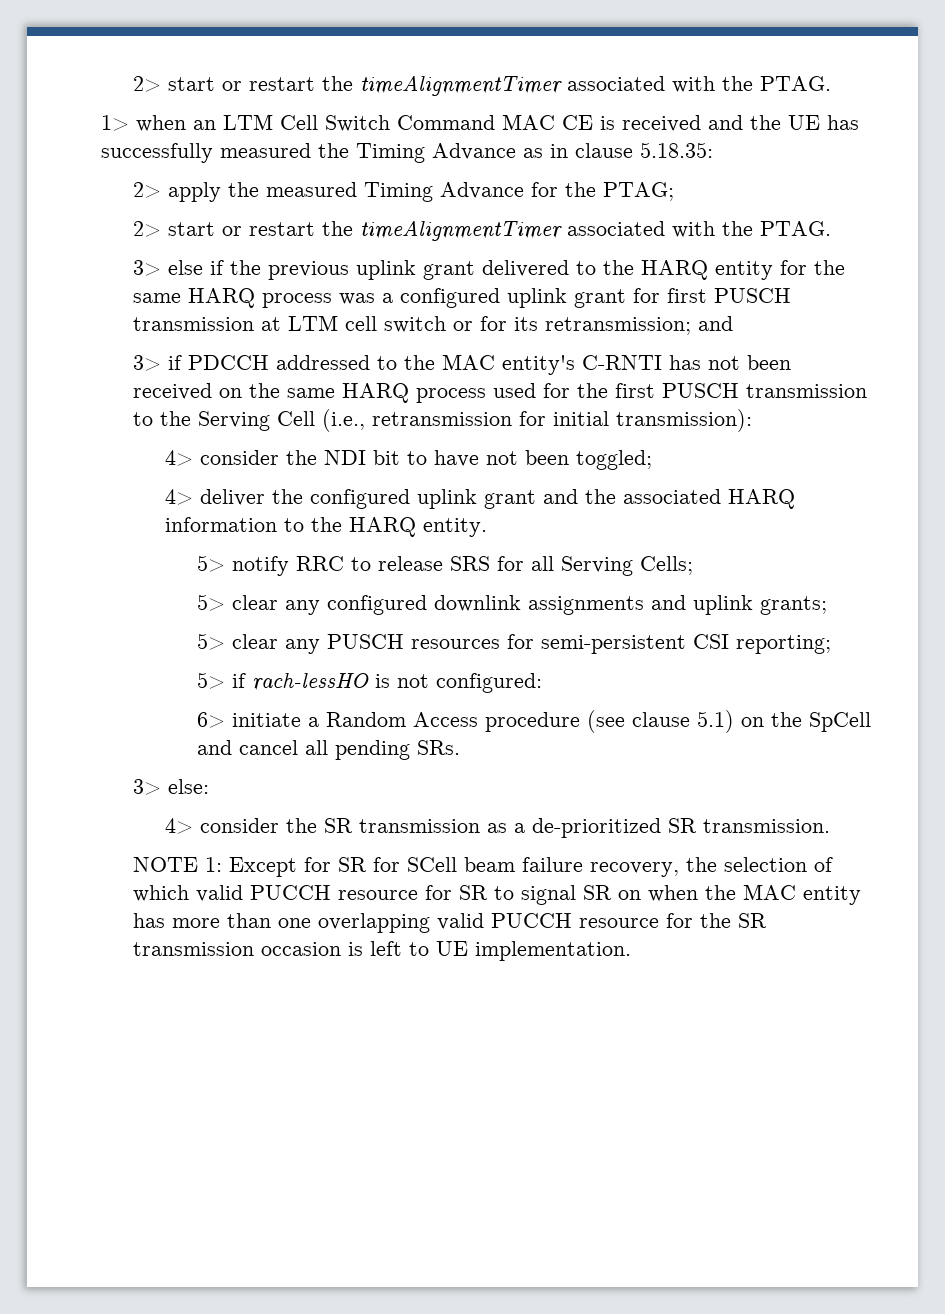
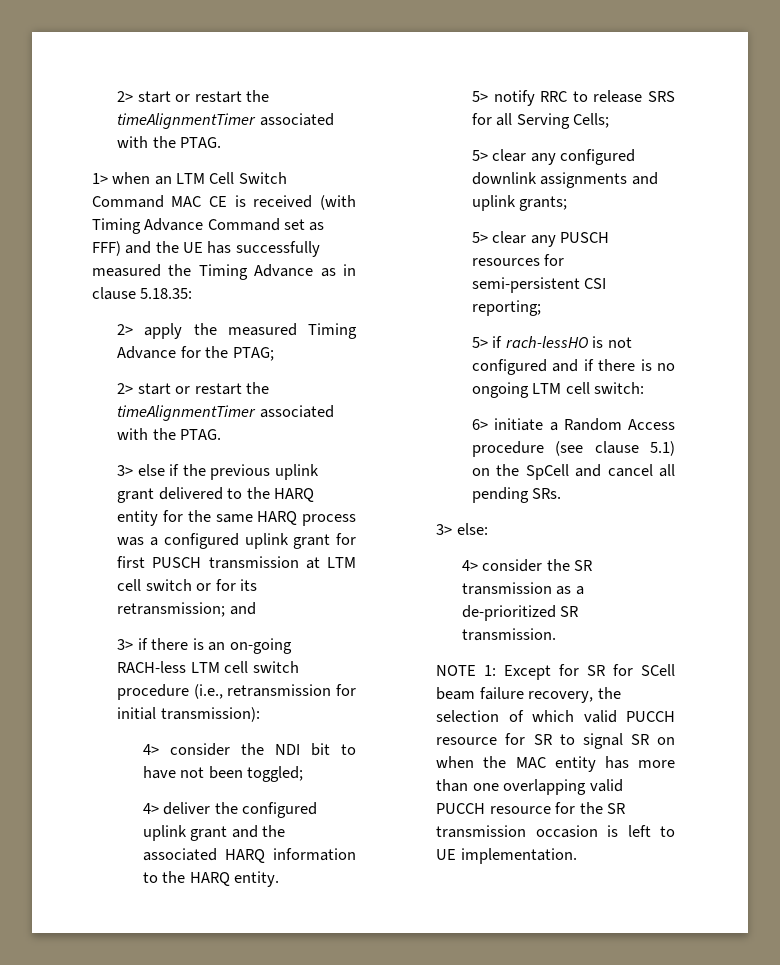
(701, 123) none -> [320,195,357,210] [91,218,325,234] [91,241,121,256] (with Timing Advance Command set as FFF)
[187,354,791,375] [132,383,867,403] [132,411,315,431] PDCCH addressed to the MAC entity's C-RNTI has not been received on the same HARQ process used for the first PUSCH transmission to the Serving Cell -> [151,638,292,654] [117,661,299,673] [117,684,190,700] there is an on-going RACH-less LTM cell switch procedure
[435,673,542,693] configured: -> [472,359,675,375] [472,382,645,398] configured and if there is no ongoing LTM cell switch:

